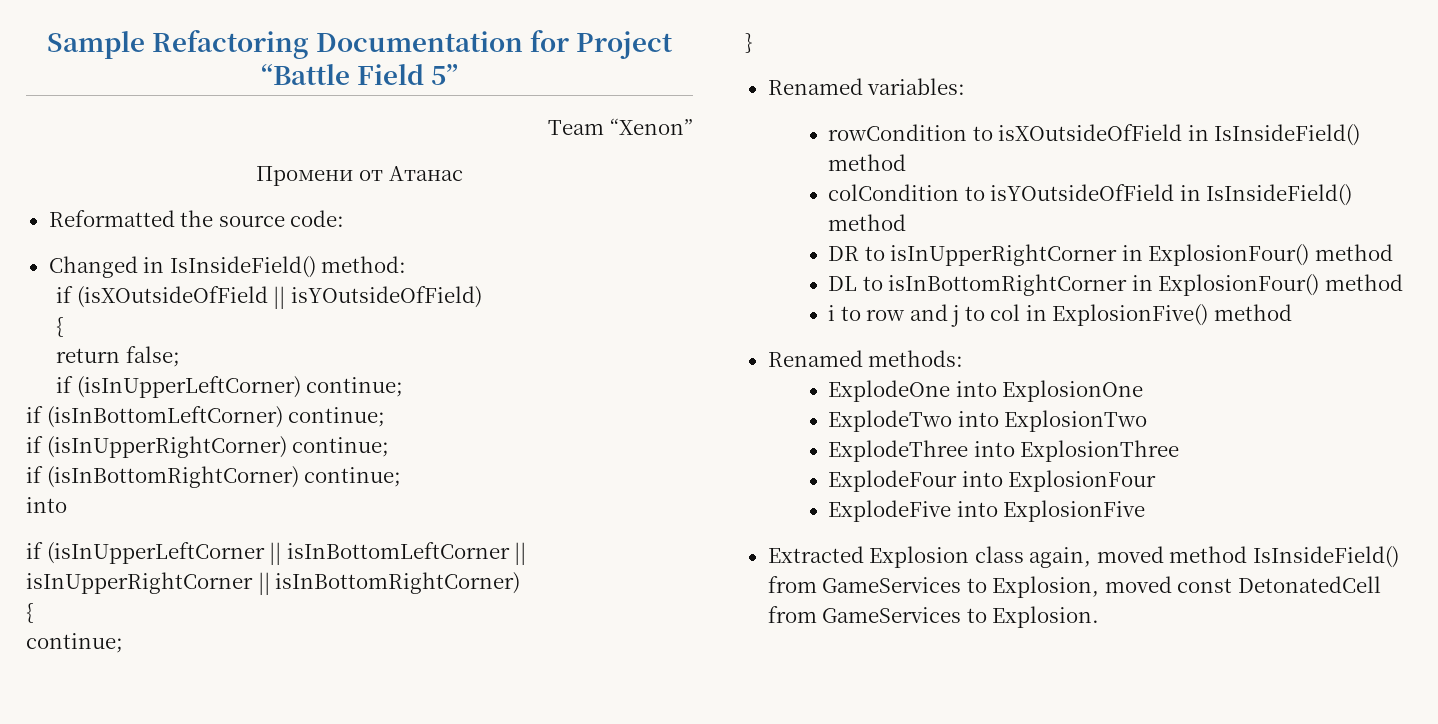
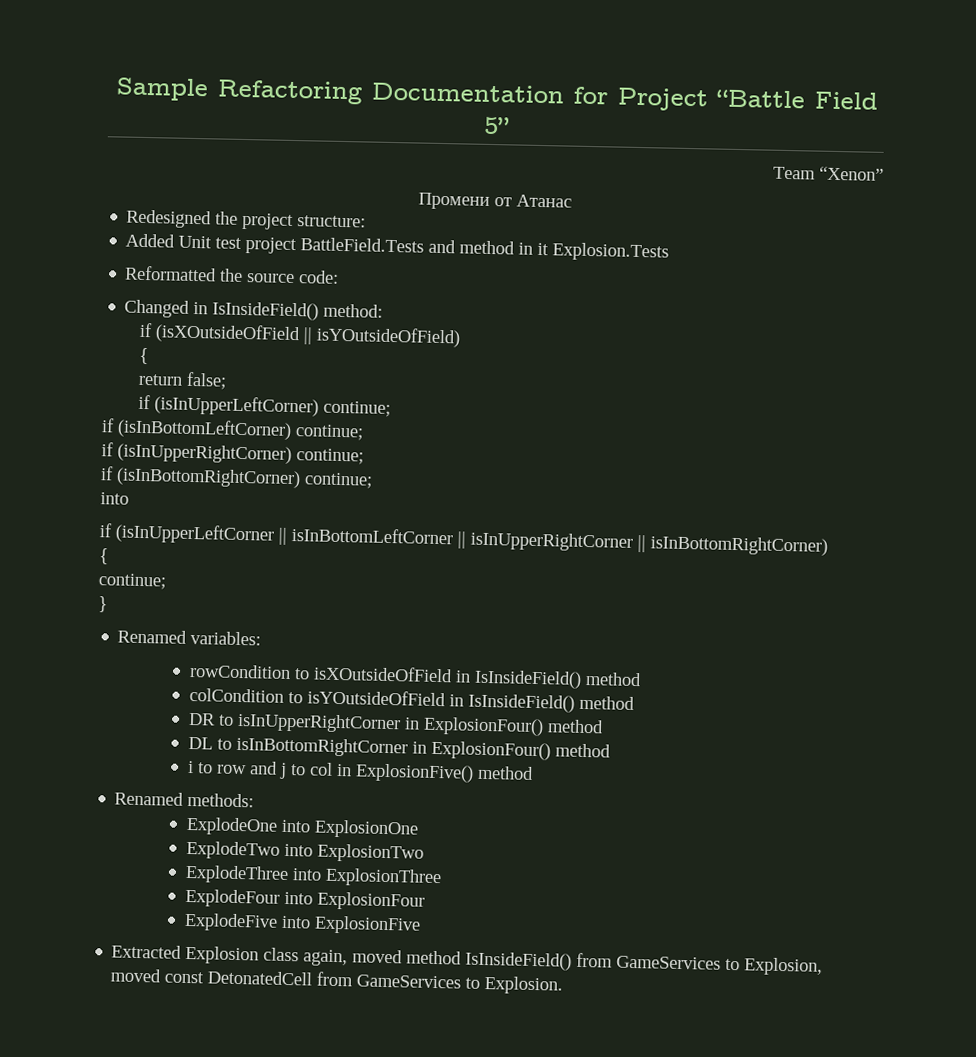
(463, 173) none -> [126,209,367,231] [125,233,670,262] // Redesigned the project structure: // Added Unit test project BattleField.Tests and method in it Explosion.Tests

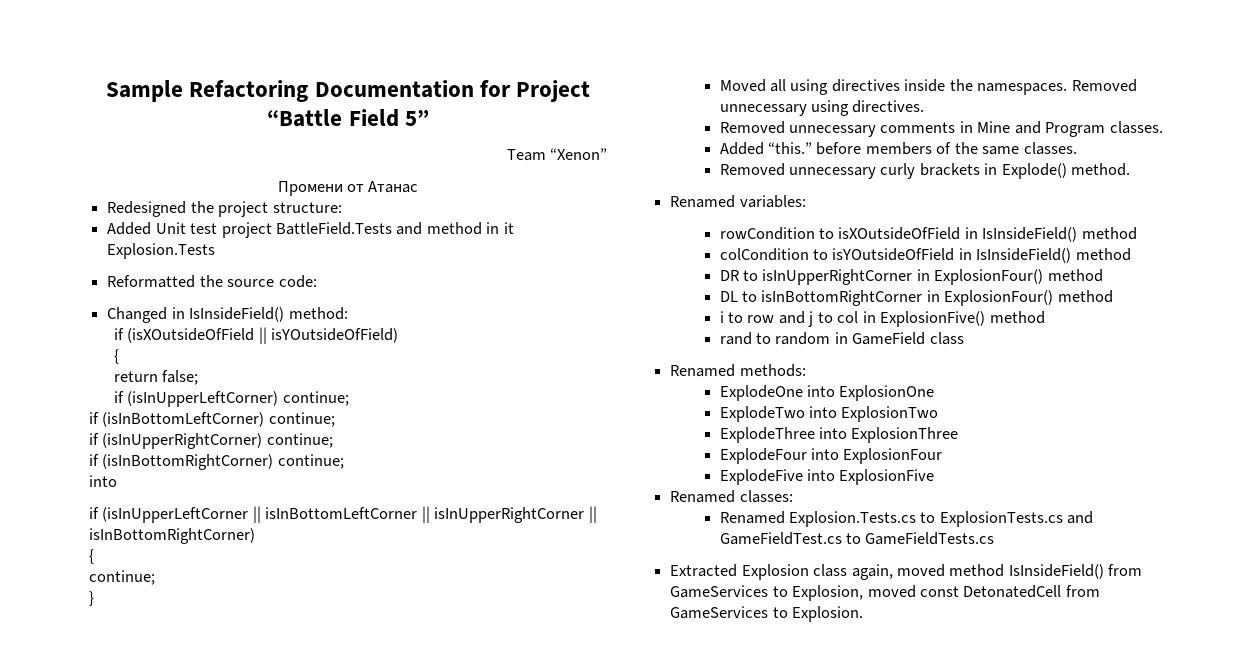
(108, 604) none -> [719,79,1137,95] [719,100,925,116] [719,121,1163,137] [719,142,1077,155] [719,163,1131,179] // Moved all using directives inside the namespaces. Removed unnecessary using directives. // Removed unnecessary comments in Mine and Program classes. // Added “this.” before members of the same classes. // Removed unnecessary curly brackets in Explode() method.
(534, 772) none -> [719,332,964,345] // rand to random in GameField class
(421, 925) none -> [670,490,793,503] [719,511,1094,527] [719,532,995,545] // Renamed classes: // Renamed Explosion.Tests.cs to ExplosionTests.cs and GameFieldTest.cs to GameFieldTests.cs

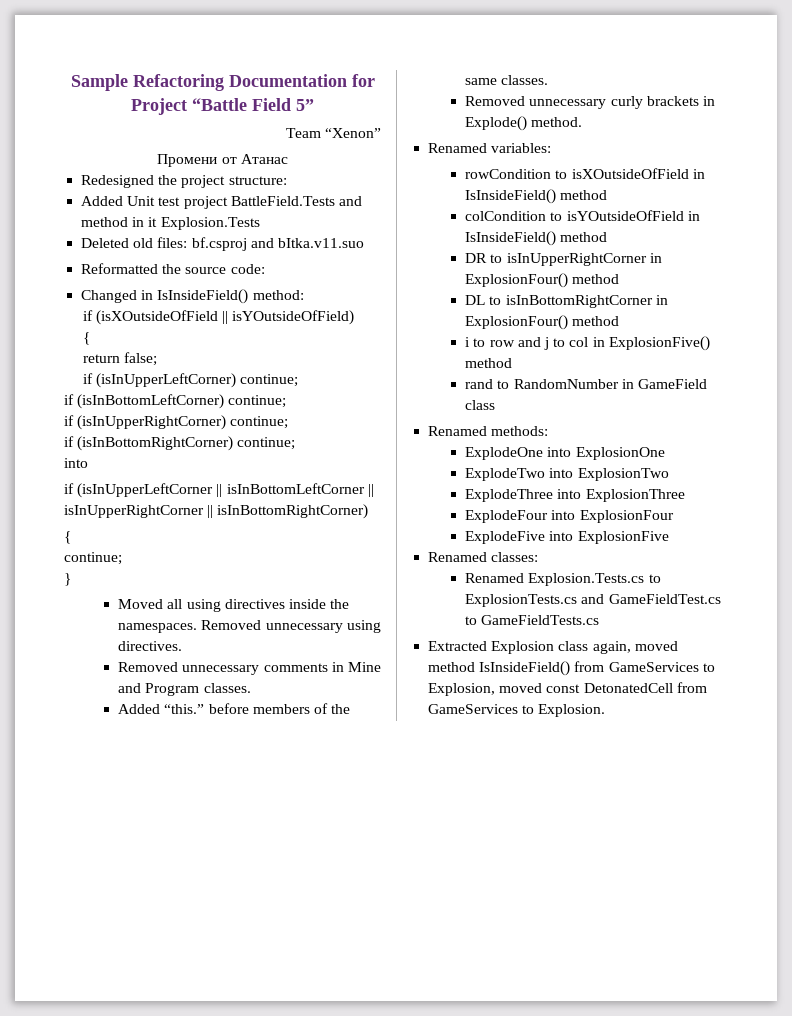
(216, 251) none -> [81,237,364,251] // Deleted old files: bf.csproj and bItka.v11.suo
[775,332,831,345] random -> [513,379,619,389] RandomNumber

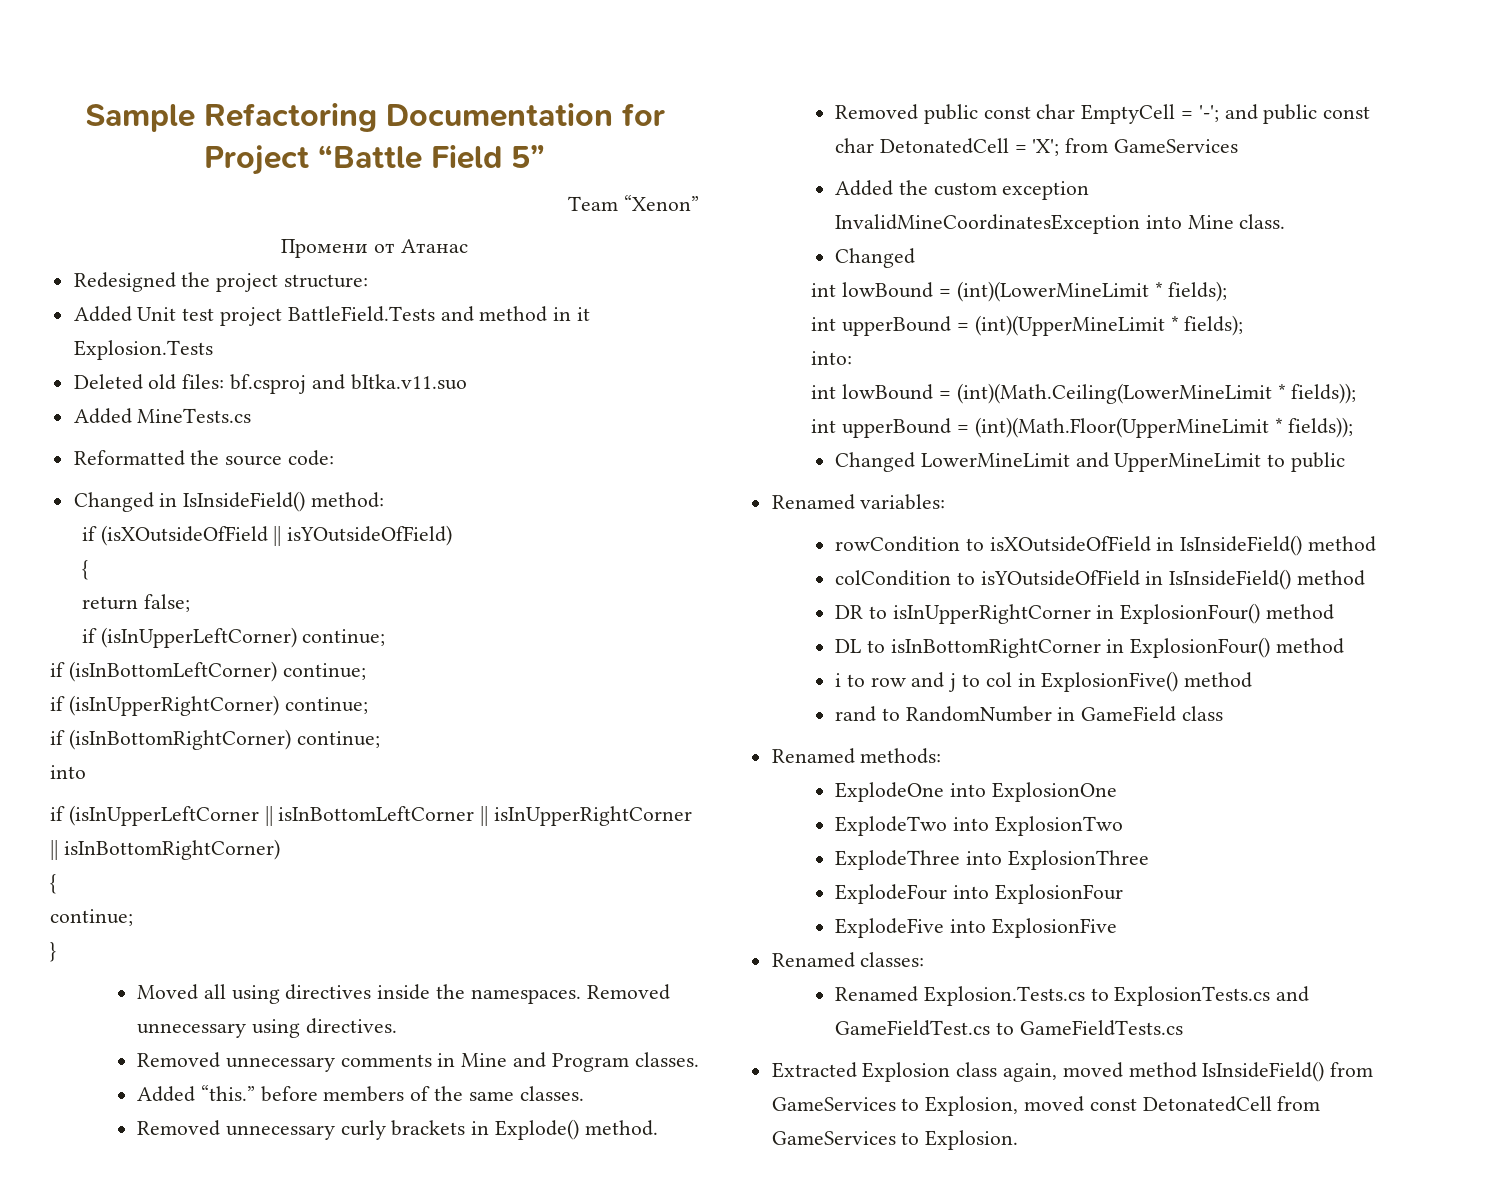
(364, 243) none -> [73,408,252,424] // Added MineTests.cs
(583, 122) none -> [835,104,1371,124] [835,138,1239,156] [835,180,1090,200] [835,214,1286,234] [835,248,916,268] [811,281,1228,302] [811,315,1244,336] [811,351,853,365] [811,383,1357,404] [811,417,1354,438] [835,452,1346,472] // Removed public const char EmptyCell = '-'; and public const char DetonatedCell = 'X'; from GameServices // Added the custom exception InvalidMineCoordinatesException into Mine class. // Changed // int lowBound = (int)(LowerMineLimit * fields); // int upperBound = (int)(UpperMineLimit * fields); // into: // int lowBound = (int)(Math.Ceiling(LowerMineLimit * fields)); // int upperBound = (int)(Math.Floor(UpperMineLimit * fields)); // Changed LowerMineLimit and UpperMineLimit to public

